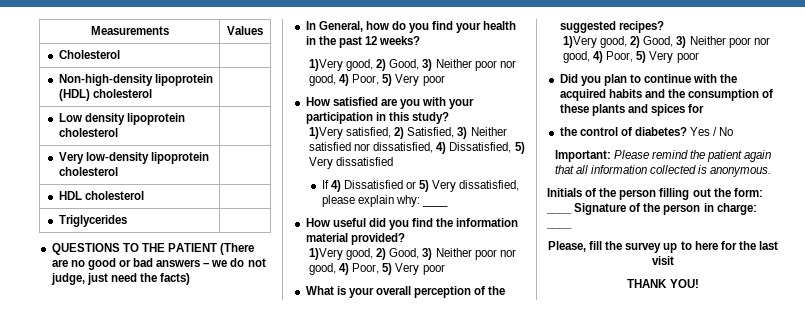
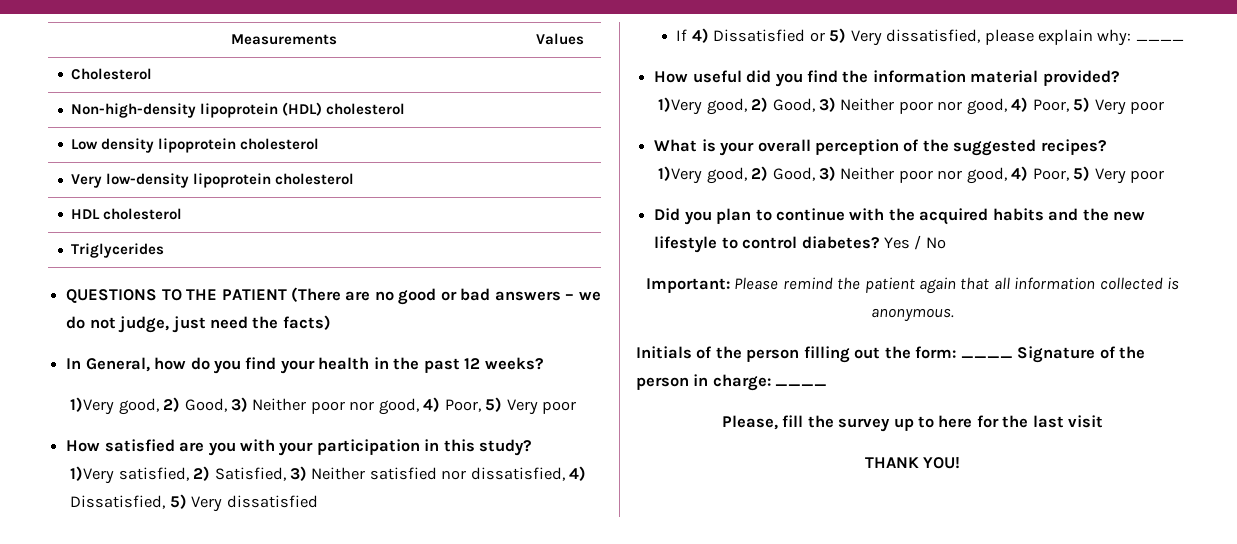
[688,89,774,101] [559,104,705,116] [559,127,632,136] consumption of these plants and spices for // the control of -> [1113,211,1146,221] [654,236,798,253] new lifestyle to control

